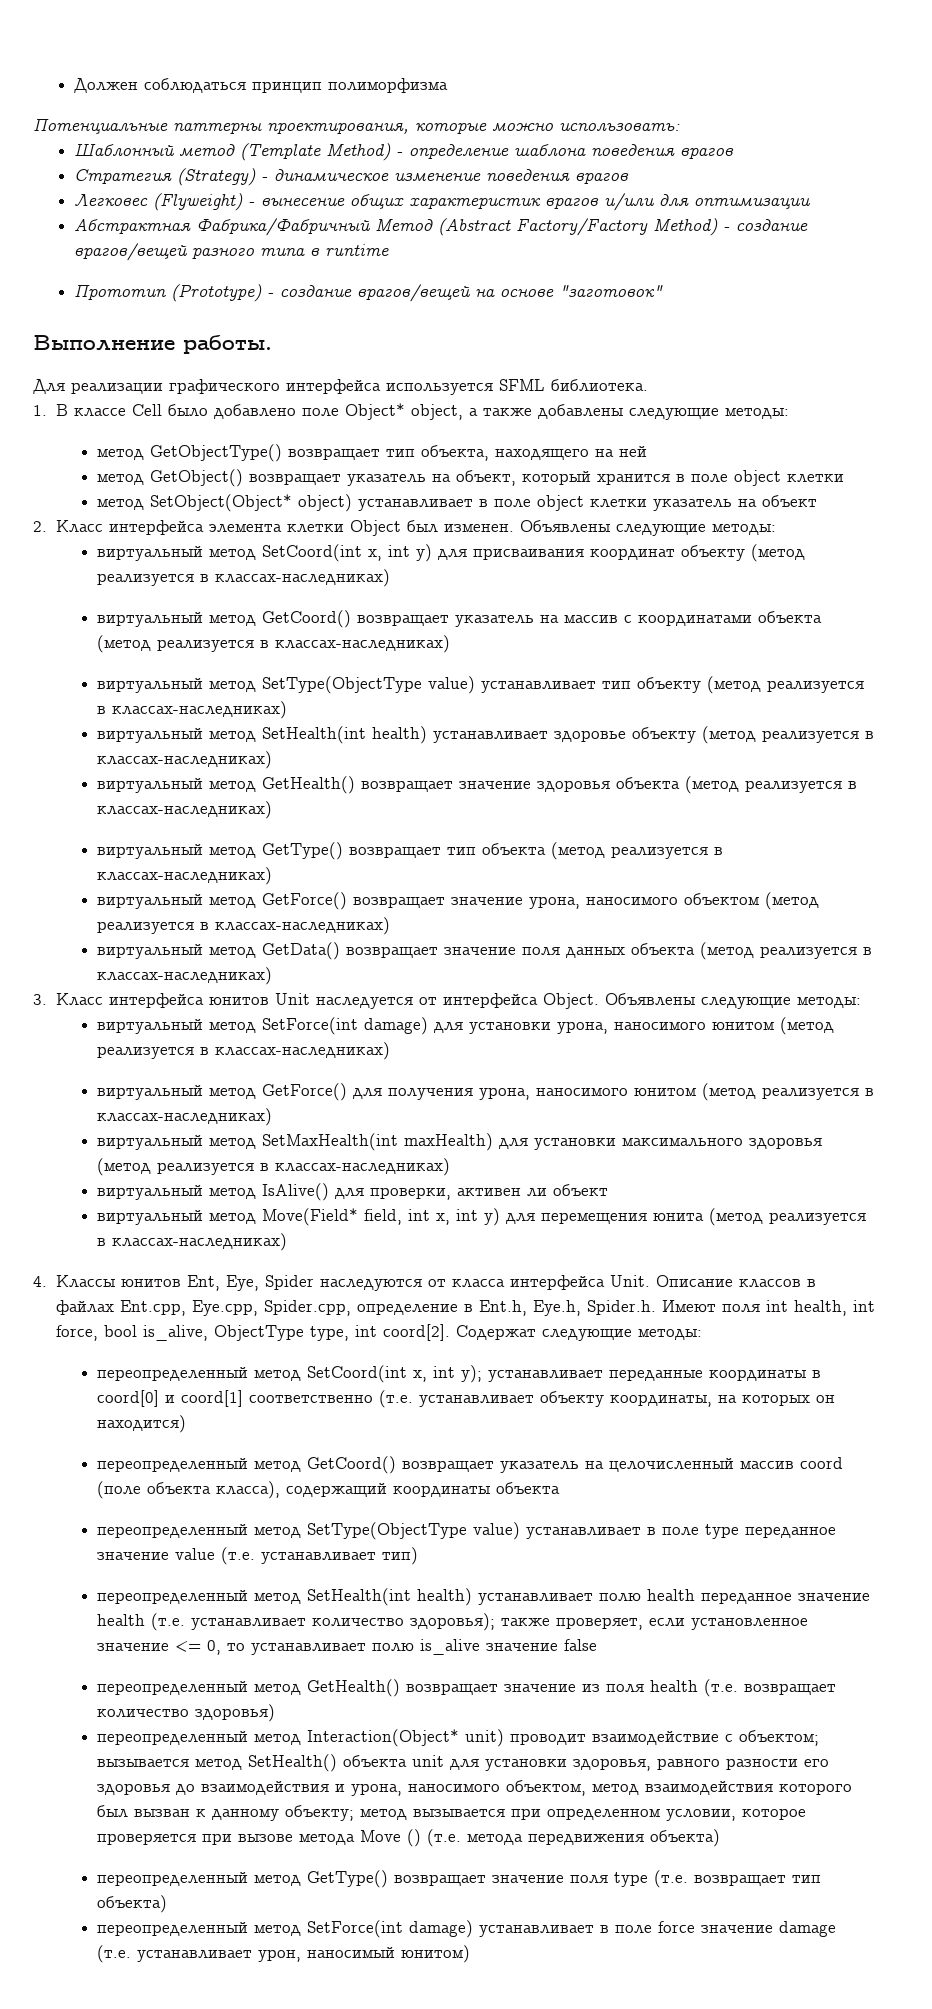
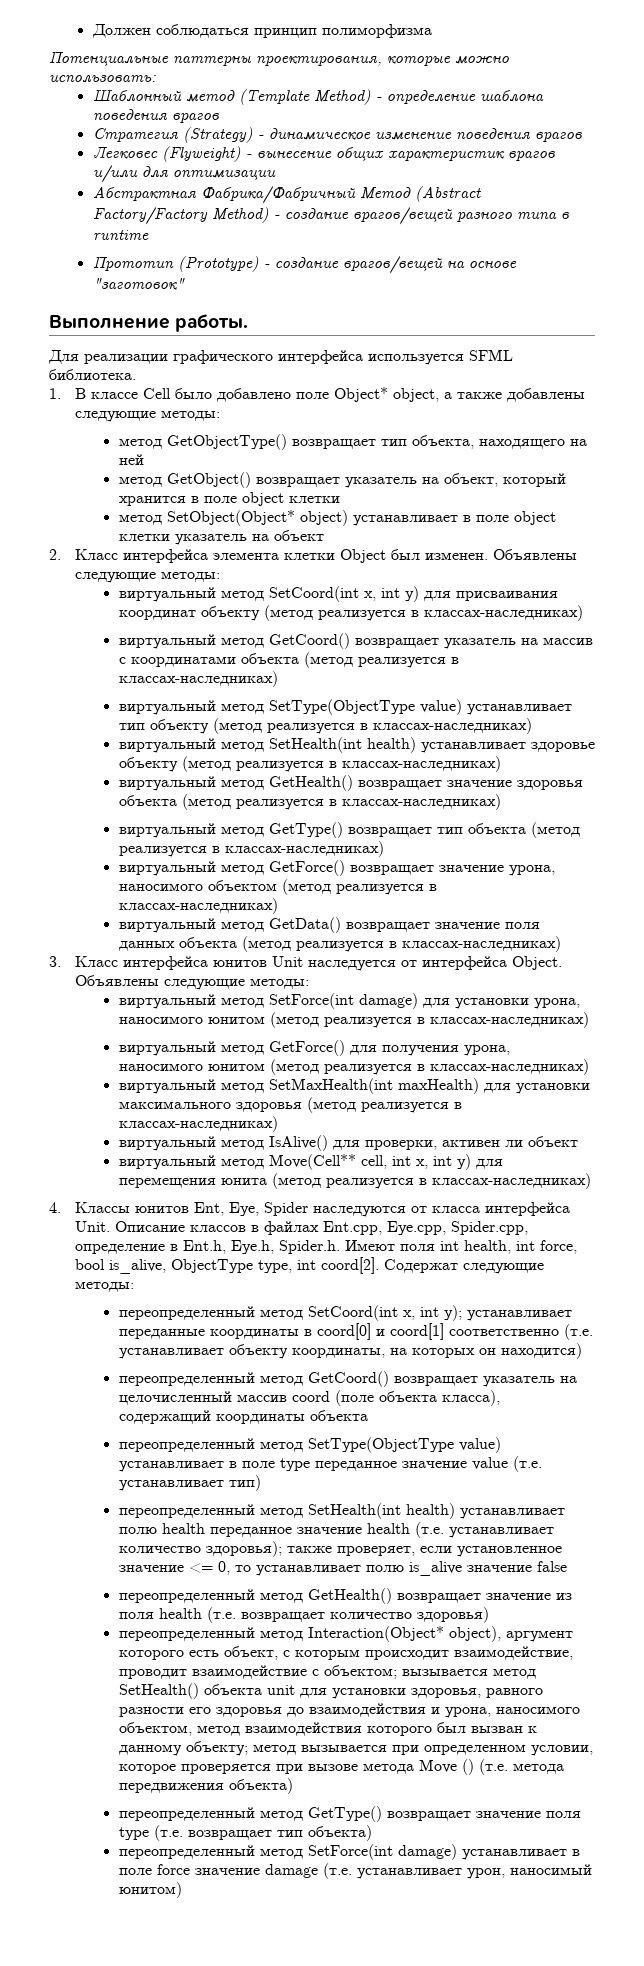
[262,1208,403,1226] Move(Field* field, -> [268,1154,387,1170] Move(Cell** cell,
[465,1729,505,1747] unit) -> [448,1626,573,1642] [118,1646,573,1660] object), аргумент которого есть объект, с которым происходит взаимодействие,

